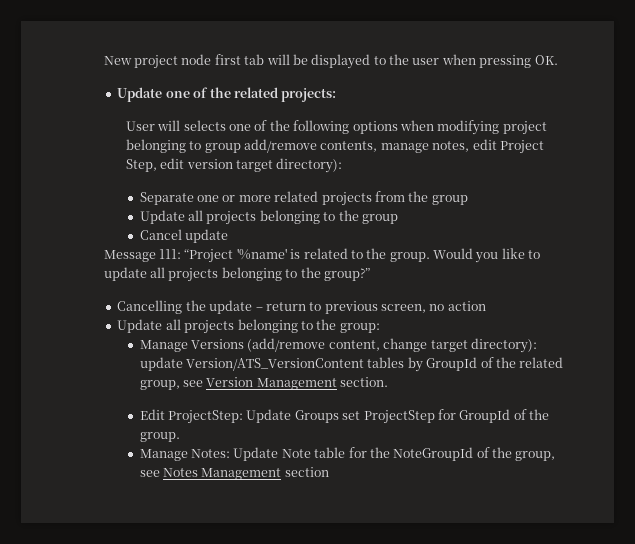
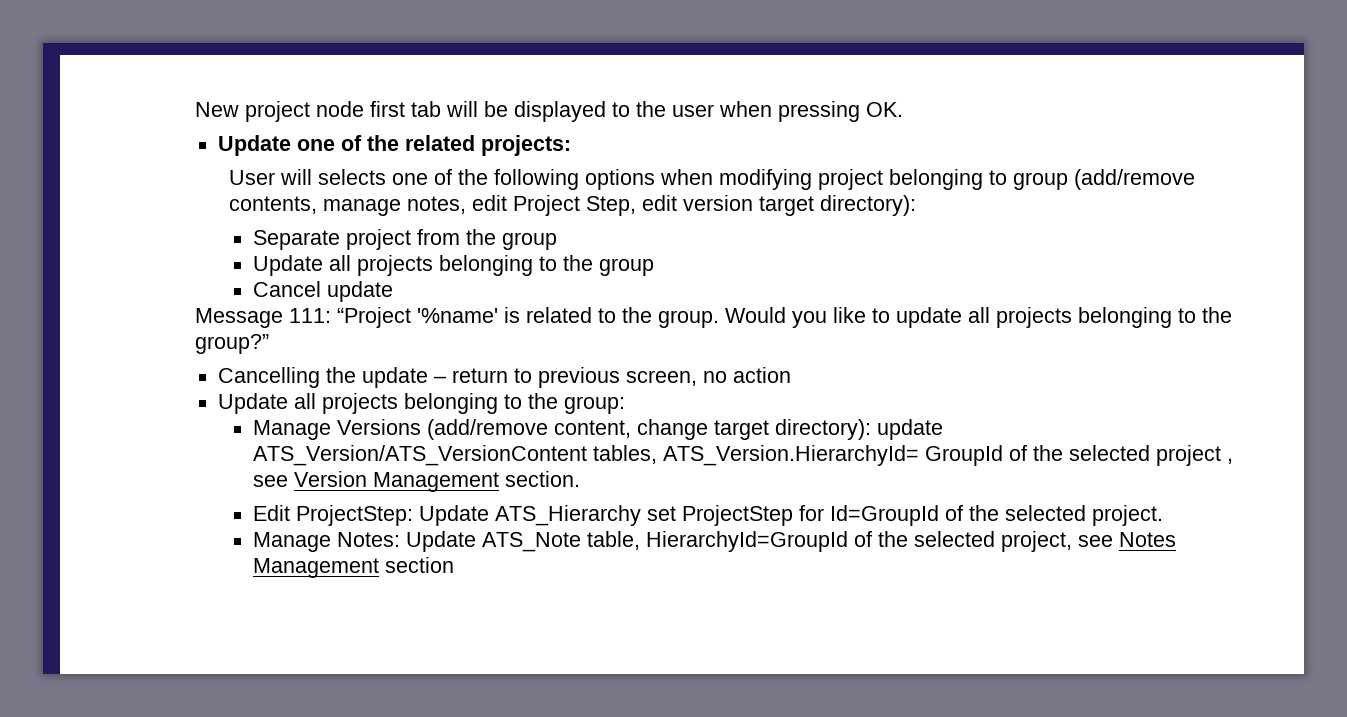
[244,139,318,153] add/remove -> [1074,169,1196,190] (add/remove
[197,191,372,206] one or more related projects -> [346,229,412,250] project
[186,357,564,372] [139,380,180,390] Version/ATS_VersionContent tables by GroupId of the related group, -> [253,445,1234,466] ATS_Version/ATS_VersionContent tables, ATS_Version.HierarchyId= GroupId of the selected project ,
[294,410,339,423] Groups -> [495,505,642,526] ATS_Hierarchy
[459,409,550,423] [139,432,180,442] GroupId of the group. -> [830,505,1164,526] Id=GroupId of the selected project.
[281,447,556,461] Note table for the NoteGroupId of the group, -> [482,531,1073,552] ATS_Note table, HierarchyId=GroupId of the selected project,

